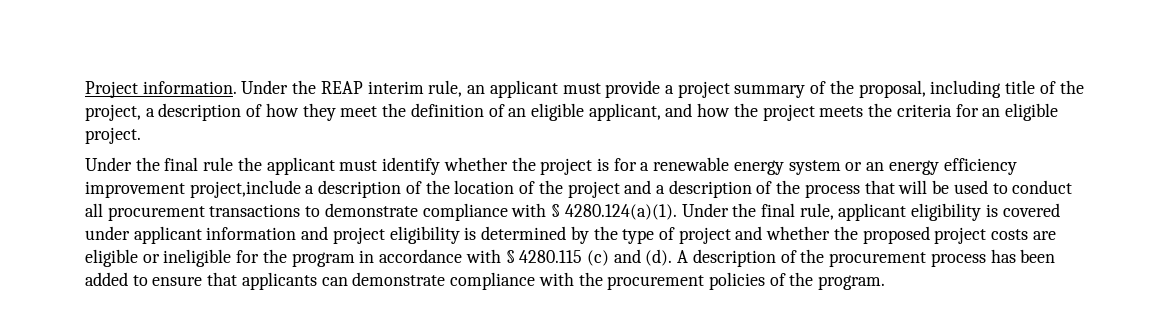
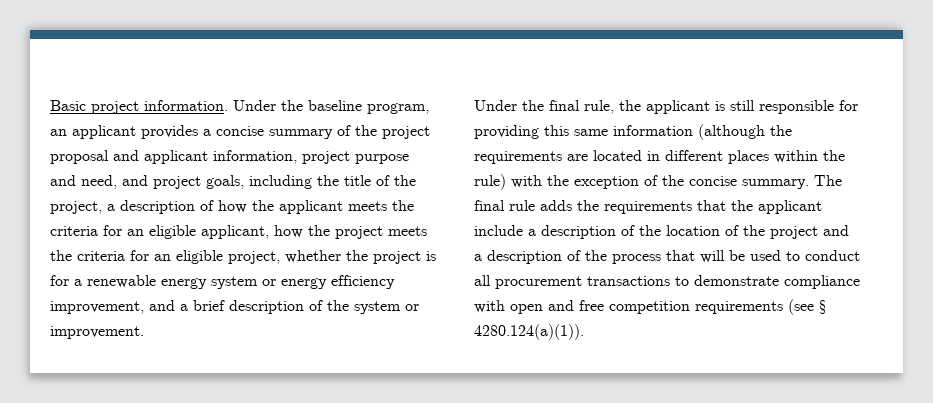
[85,81,138,98] Project -> [50,100,139,114] Basic project
[320,80,1002,98] REAP interim rule, an applicant must provide a project summary of the proposal, including -> [308,100,429,114] [50,125,430,139] [50,150,409,164] [50,175,339,189] baseline program, an applicant provides a concise summary of the project proposal and applicant information, project purpose and need, and project goals, including the
[302,103,505,121] they meet the definition of -> [252,200,414,214] [50,225,122,236] the applicant meets the criteria for
[665,103,693,117] and -> (269, 232) none
[85,127,141,144] [85,157,441,175] project. // Under the final rule the applicant must identify -> [228,251,280,264] project,
[866,162,885,171] an -> (276, 282) none
[85,180,301,198] improvement project,include -> [50,300,419,314] [50,326,144,339] [474,100,858,114] [474,124,792,140] [474,150,845,164] [474,174,842,190] [474,200,822,214] [474,225,523,236] improvement, and a brief description of the system or improvement. // Under the final rule, the applicant is still responsible for providing this same information (although the requirements are located in different places within the rule) with the exception of the concise summary. The final rule adds the requirements that the applicant include
[551,203,1060,221] [85,226,1056,244] [85,249,1056,267] [85,272,886,290] § 4280.124(a)(1). Under the final rule, applicant eligibility is covered under applicant information and project eligibility is determined by the type of project and whether the proposed project costs are eligible or ineligible for the program in accordance with § 4280.115 (c) and (d). A description of the procurement process has been added to ensure that applicants can demonstrate compliance with the procurement policies of the program. -> [510,299,826,315] [474,324,584,340] open and free competition requirements (see § 4280.124(a)(1)).

